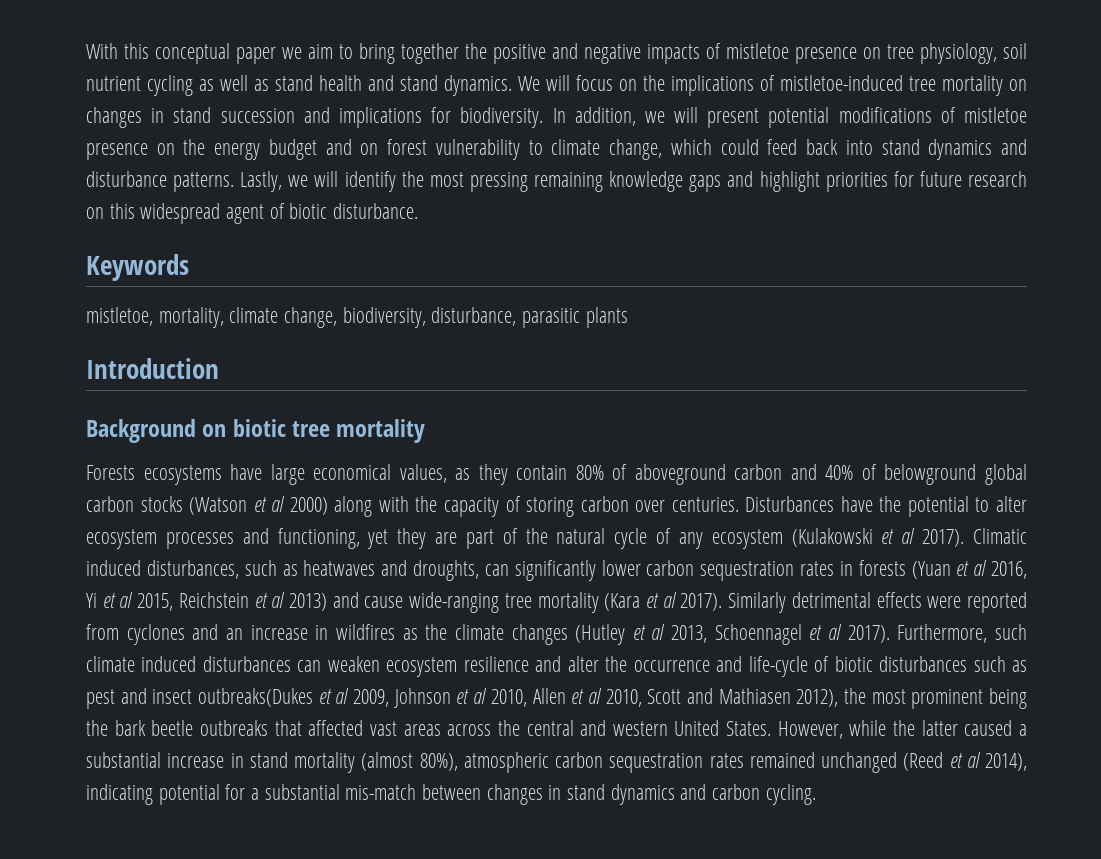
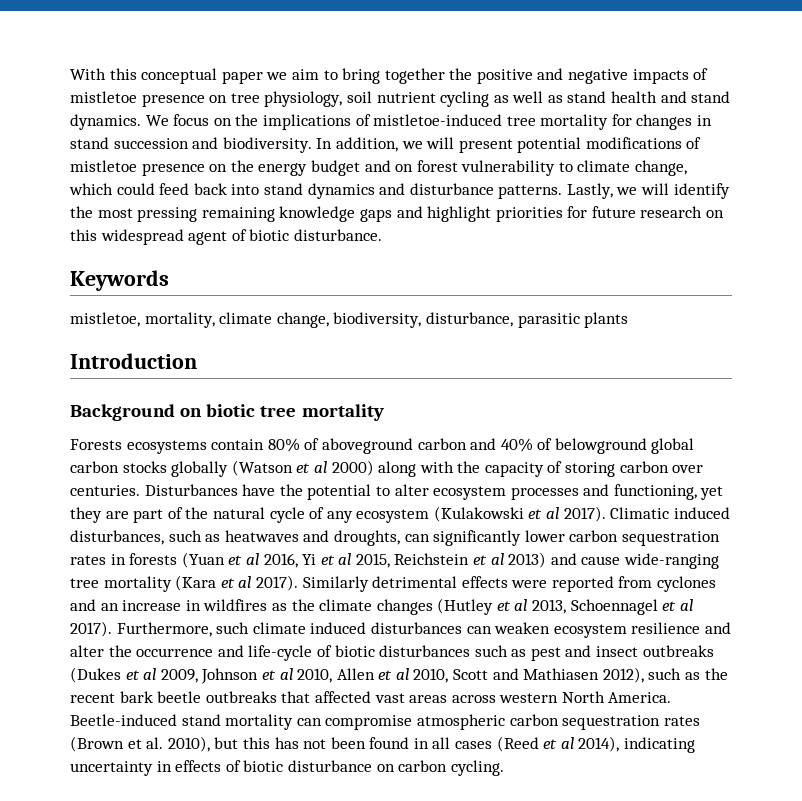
[546,75,570,91] will -> (169, 120) none
[1009,79,1027,91] on -> [611,114,632,126] for
[338,107,452,128] implications for -> (219, 143) none
[230,464,508,485] have large economical values, as they -> (207, 447) none
(183, 504) none -> [171,461,229,477] globally
[198,688,314,707] outbreaks(Dukes -> [642,645,714,657] [70,667,121,683] outbreaks (Dukes
[843,688,1027,709] [86,720,108,736] the most prominent being the -> [648,668,728,680] [70,693,115,703] such as the recent
[497,720,1027,739] [86,752,897,773] the central and western United States. However, while the latter caused a substantial increase in stand mortality (almost 80%), atmospheric carbon sequestration rates remained unchanged -> [499,691,672,703] [70,714,700,730] [70,736,493,752] western North America. Beetle-induced stand mortality can compromise atmospheric carbon sequestration rates (Brown et al. 2010), but this has not been found in all cases
[158,784,707,805] potential for a substantial mis-match between changes in stand dynamics and -> [70,760,395,776] uncertainty in effects of biotic disturbance on

